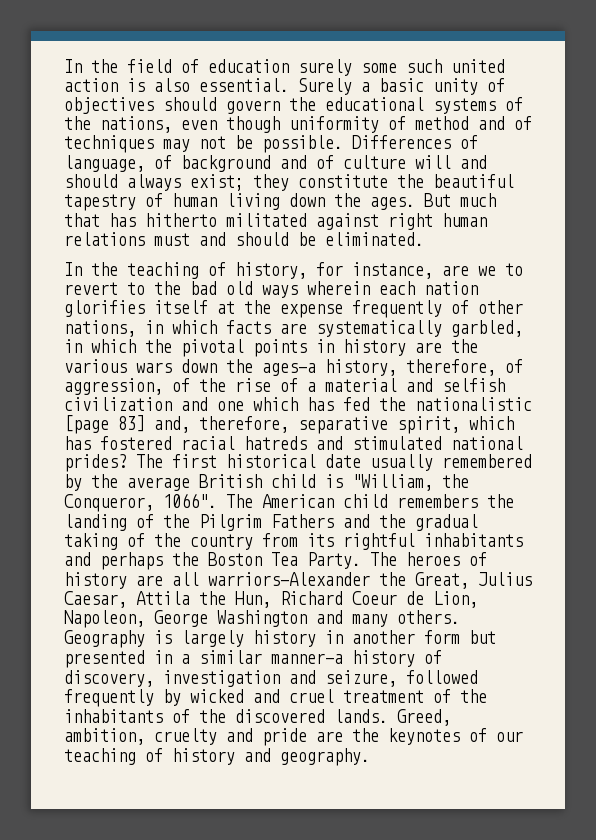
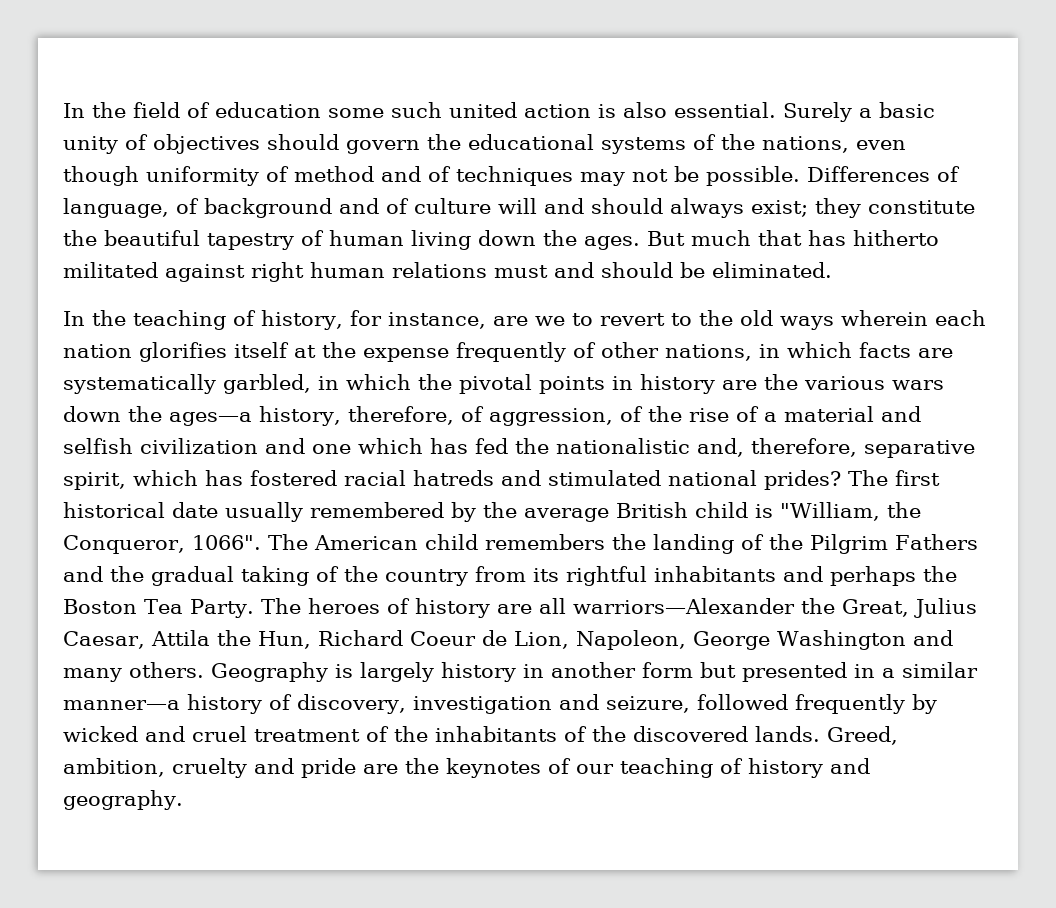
[298,59,352,76] surely -> (321, 110) none
[190,281,217,295] bad -> (733, 318) none
[64,415,145,434] [page 83] -> (690, 446) none

